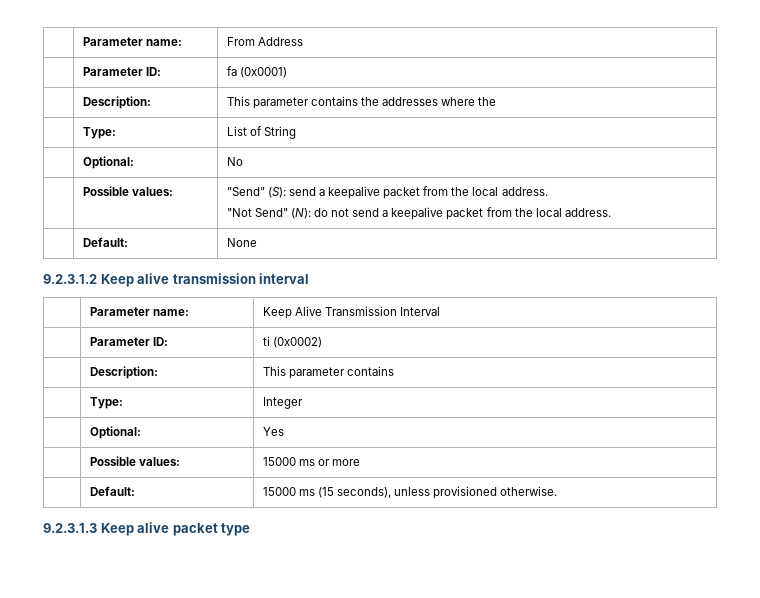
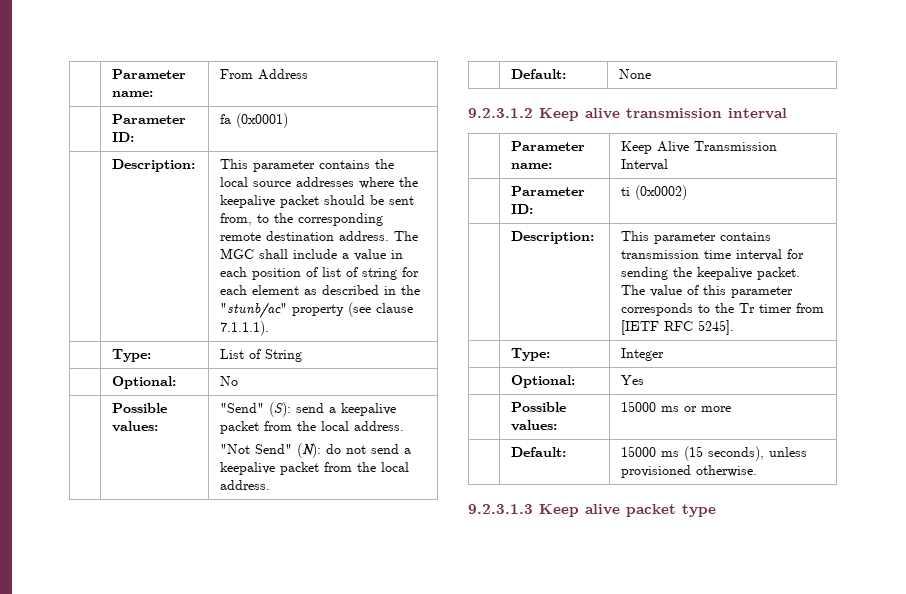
(379, 101) none -> [219,177,291,187] local source
(497, 101) none -> [219,195,414,208] [219,213,383,226] [219,231,418,241] [219,248,403,261] [219,267,419,280] [219,285,420,295] [219,302,413,318] [219,321,269,336] keepalive packet should be sent from, to the corresponding remote destination address. The MGC shall include a value in each position of list of string for each element as described in the "stunb/ac" property (see clause 7.1.1.1).
(394, 371) none -> [620,249,804,261] [620,267,800,280] [620,285,793,298] [620,303,824,316] [620,320,734,335] transmission time interval for sending the keepalive packet. The value of this parameter corresponds to the Tr timer from [IETF RFC 5245].

